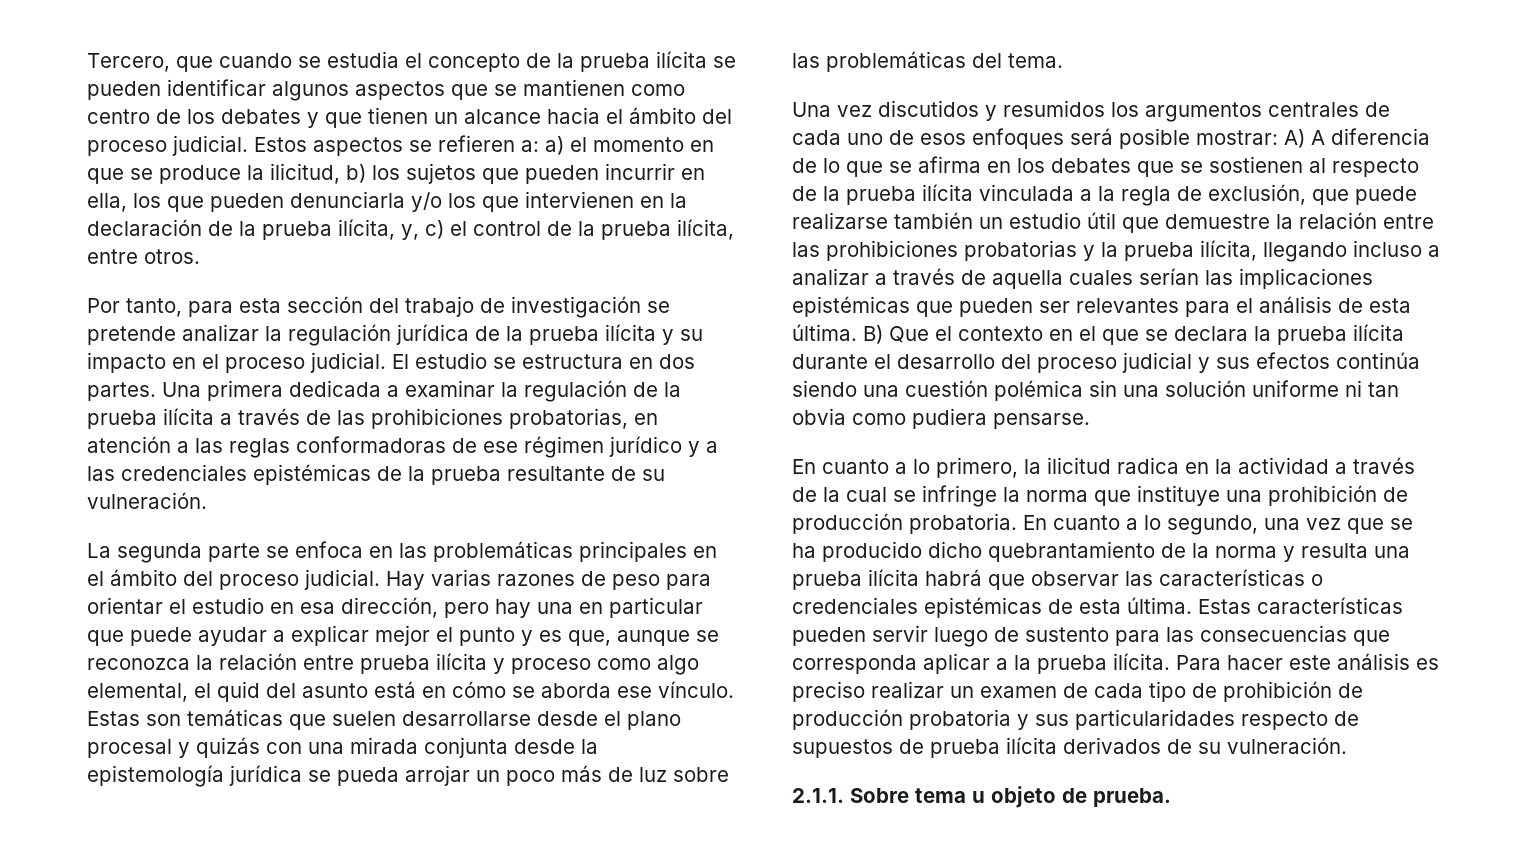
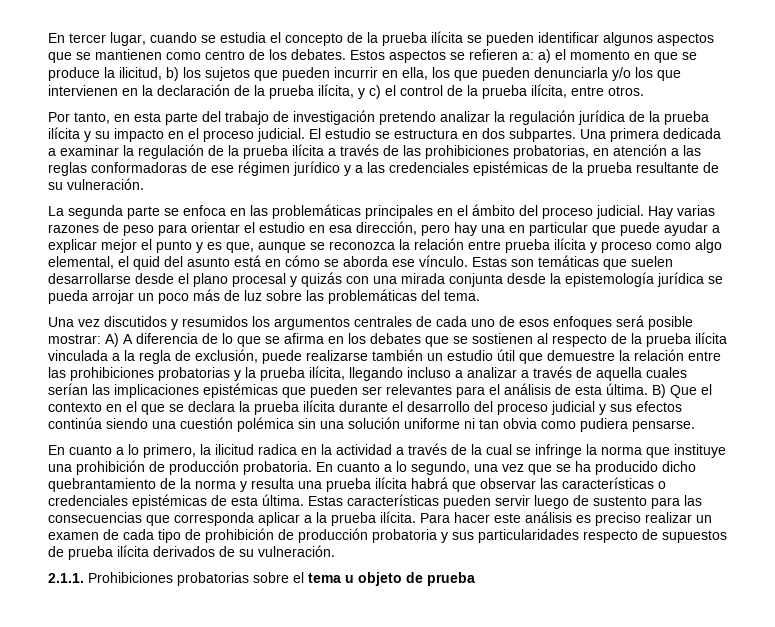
[87,53,213,72] Tercero, que -> [48,32,146,46] En tercer lugar,
[221,107,732,128] [87,135,248,156] debates y que tienen un alcance hacia el ámbito del proceso judicial. -> [291,49,346,60] debates.
[401,224,419,240] y, -> [358,88,365,99] y
[188,296,363,317] para esta sección -> [114,112,198,125] en esta parte
[647,301,670,313] [87,326,176,345] se pretende -> [379,111,436,125] pretendo
[87,382,156,401] partes. -> [509,128,576,142] subpartes.
[1312,189,1349,205] que -> (258, 356) none
[850,788,909,803] Sobre -> [88,572,304,586] Prohibiciones probatorias sobre el
[1093,788,1171,807] prueba. -> [427,572,475,586] prueba

